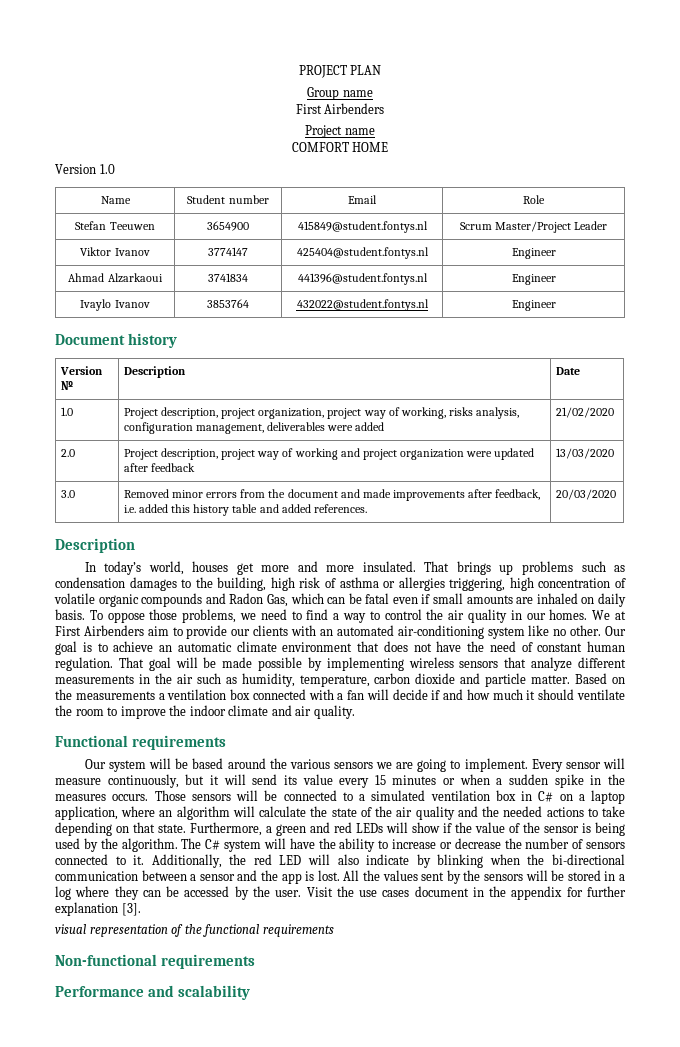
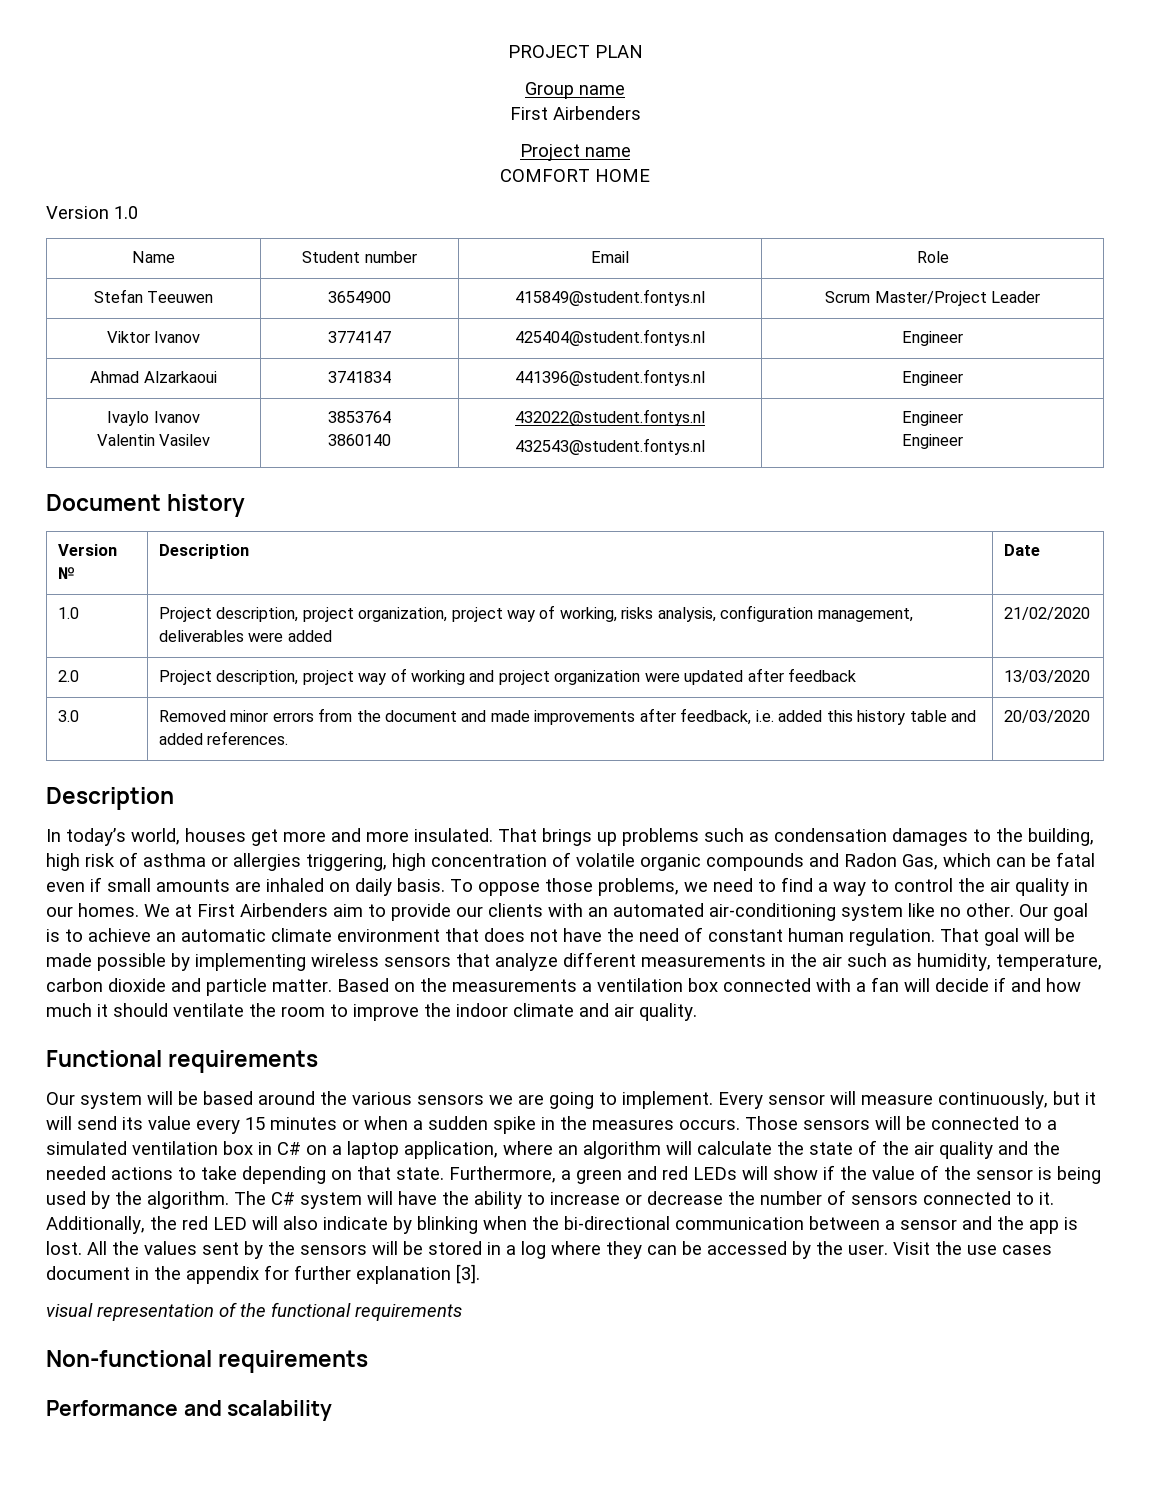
(150, 304) none -> [96,434,211,446] // Valentin Vasilev
(249, 303) none -> [328,434,392,446] // 3860140
[511,300,556,311] | Engineer -> [515,438,705,455] [902,411,963,426] [902,434,963,449] // 432543@student.fontys.nl | Engineer // Engineer

